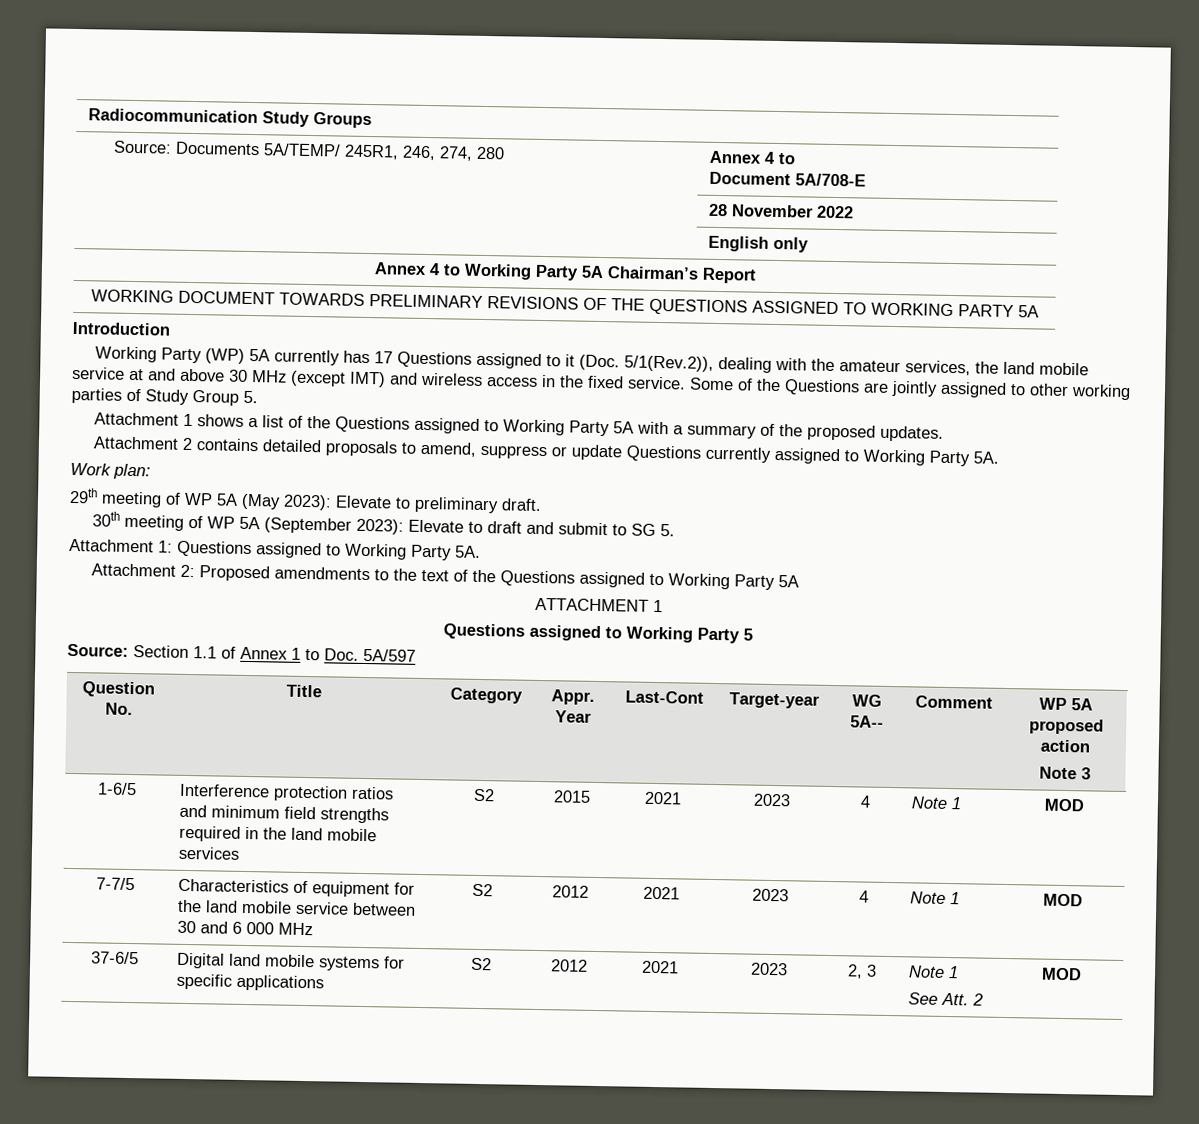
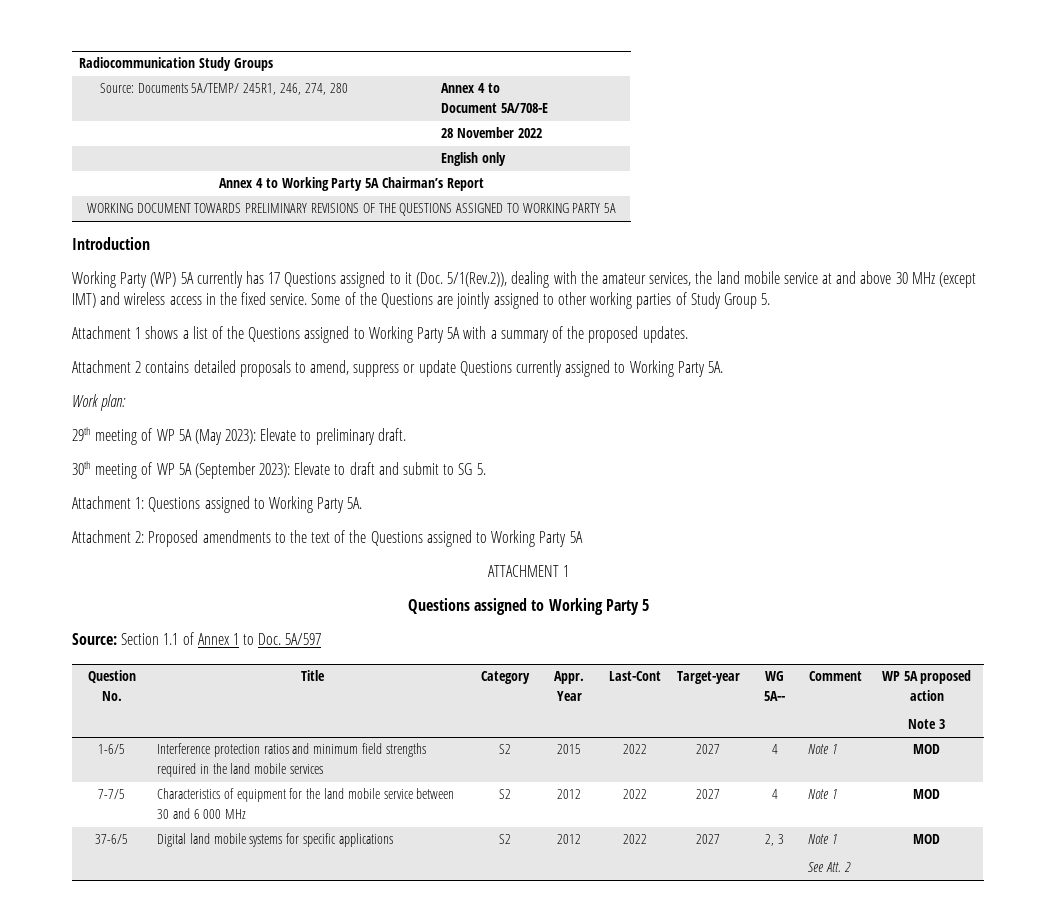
[643,791,682,805] [753,793,791,807] 2021 | 2023 -> [623,744,647,754] [696,744,720,754] 2022 | 2027
[642,886,680,900] [752,888,789,902] 2021 | 2023 -> [623,789,647,799] [696,789,720,799] 2022 | 2027
[640,960,679,974] [750,962,788,976] 2021 | 2023 -> [623,834,647,844] [696,834,720,844] 2022 | 2027

